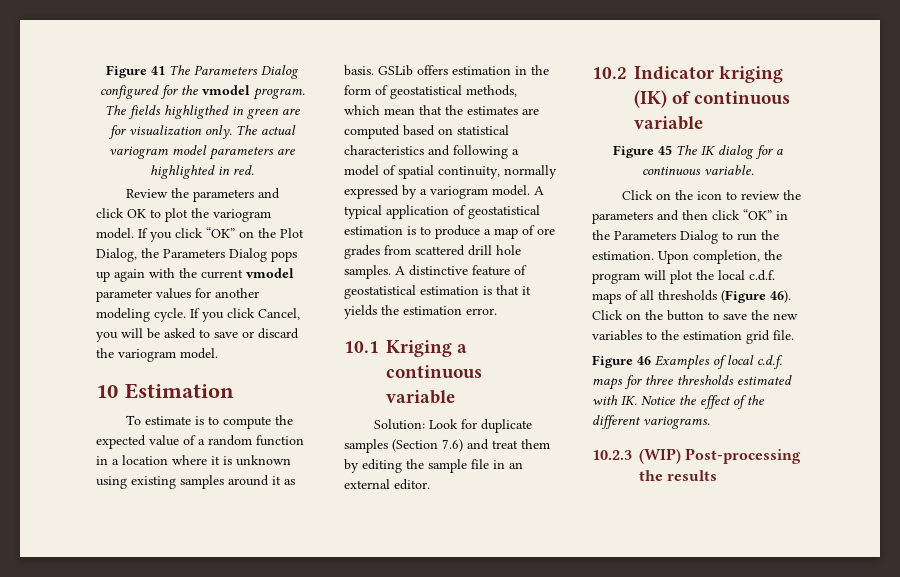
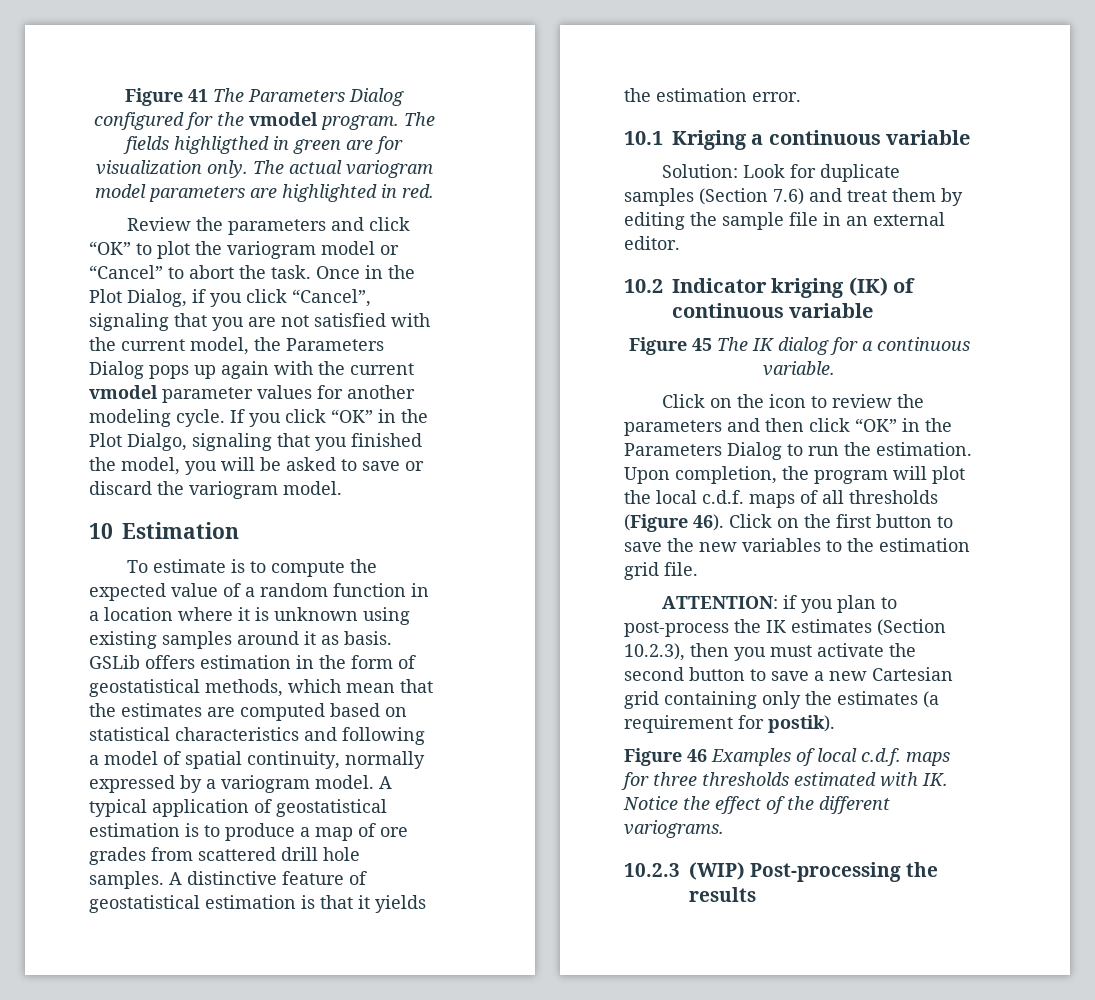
[127,209,146,218] OK -> [89,241,131,255] “OK”
[96,227,304,242] [96,248,137,262] model. If you click “OK” on the Plot Dialog, -> [321,241,399,255] [89,265,415,279] [89,289,371,307] [89,313,430,331] [89,337,249,355] model or “Cancel” to abort the task. Once in the Plot Dialog, if you click “Cancel”, signaling that you are not satisfied with the current model,
[258,308,300,320] Cancel, -> [331,409,428,423] [89,433,422,451] [89,457,180,475] “OK” in the Plot Dialgo, signaling that you finished the model,
(663, 315) none -> [836,514,871,528] first
(794, 335) none -> [662,595,898,613] [624,619,946,637] [624,643,916,661] [624,667,953,681] [624,691,939,709] [624,715,835,733] // ATTENTION: if you plan to post-process the IK estimates (Section 10.2.3), then you must activate the second button to save a new Cartesian grid containing only the estimates (a requirement for postik).

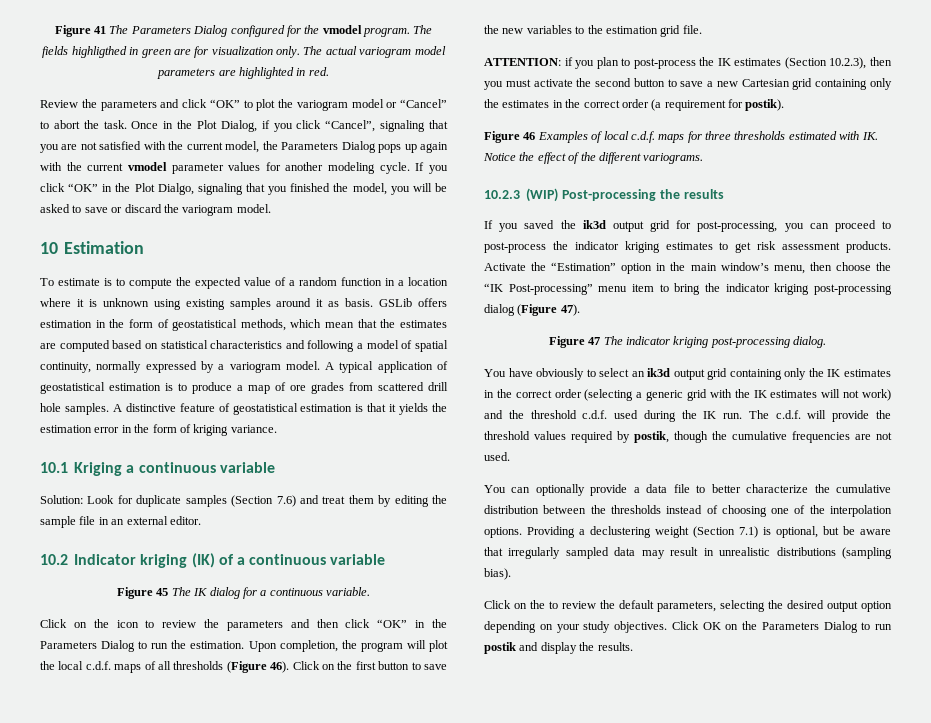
[752,92,801,102] error. -> [94,424,277,436] error in the form of kriging variance.
(916, 285) none -> [236,557,245,565] a
(918, 698) none -> [552,99,649,108] in the correct order
(756, 894) none -> [484,220,891,232] [484,241,891,253] [484,262,891,274] [484,283,892,295] [484,304,580,316] [548,336,827,348] [484,368,891,380] [484,389,891,401] [484,410,891,422] [484,431,892,443] [484,452,510,461] [484,484,891,496] [484,505,892,517] [484,526,891,538] [484,547,893,559] [484,568,511,580] [484,600,892,612] [484,621,892,633] [484,642,633,654] // If you saved the ik3d output grid for post-processing, you can proceed to post-process the indicator kriging estimates to get risk assessment products. Activate the “Estimation” option in the main window’s menu, then choose the “IK Post-processing” menu item to bring the indicator kriging post-processing dialog (Figure 47). // Figure 47 The indicator kriging post-processing dialog. // You have obviously to select an ik3d output grid containing only the IK estimates in the correct order (selecting a generic grid with the IK estimates will not work) and the threshold c.d.f. used during the IK run. The c.d.f. will provide the threshold values required by postik, though the cumulative frequencies are not used. // You can optionally provide a data file to better characterize the cumulative distribution between the thresholds instead of choosing one of the interpolation options. Providing a declustering weight (Section 7.1) is optional, but be aware that irregularly sampled data may result in unrealistic distributions (sampling bias). // Click on the to review the default parameters, selecting the desired output option depending on your study objectives. Click OK on the Parameters Dialog to run postik and display the results.

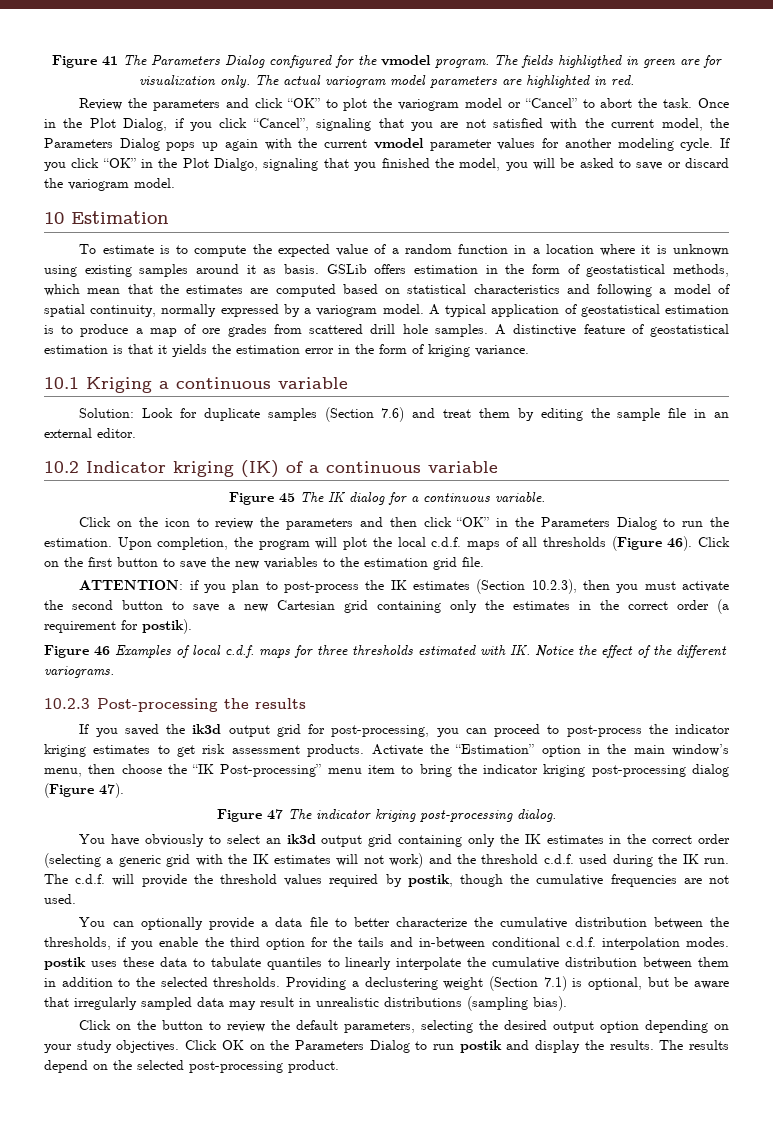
[526,188,559,202] (WIP) -> (90, 703) none
[610,505,892,517] [484,527,522,538] thresholds instead of choosing one of the interpolation options. -> [44,937,729,950] [44,957,730,970] [44,977,281,987] thresholds, if you enable the third option for the tails and in-between conditional c.d.f. interpolation modes. postik uses these data to tabulate quantiles to linearly interpolate the cumulative distribution between them in addition to the selected thresholds.
(545, 604) none -> [162,1020,204,1030] button
(633, 646) none -> [659,1040,730,1050] [44,1060,339,1073] The results depend on the selected post-processing product.

